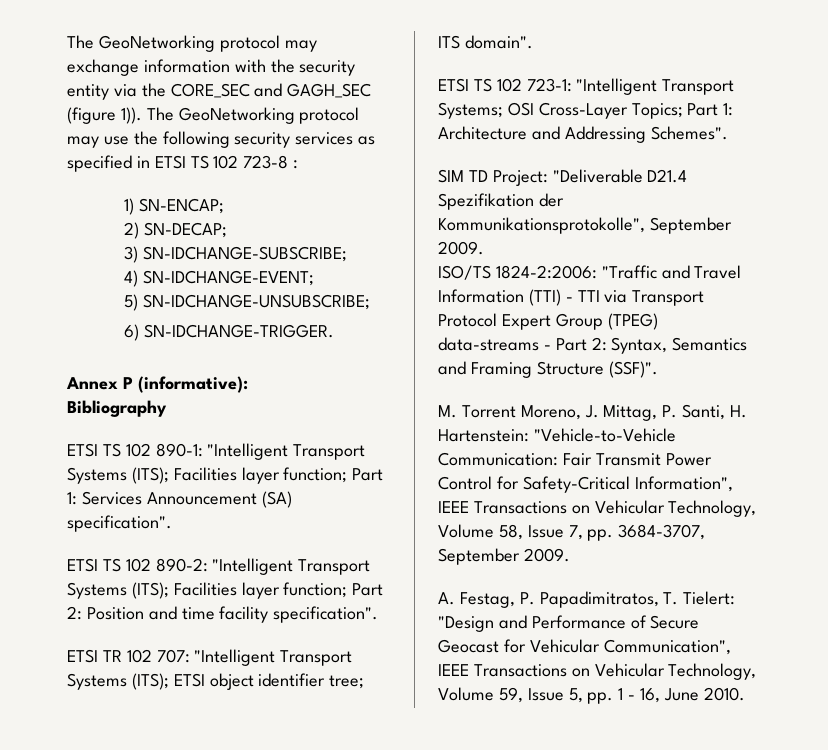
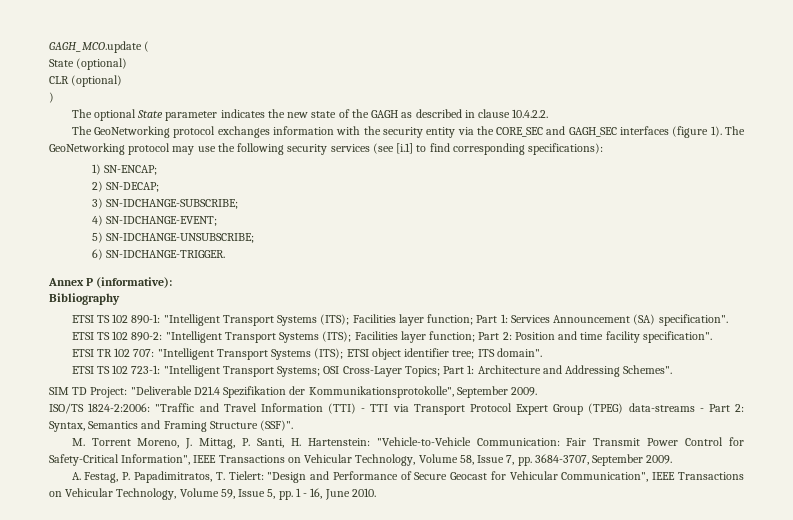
[67,35,317,52] [67,59,139,76] The GeoNetworking protocol may exchange -> [49,41,150,53] [49,58,128,70] [49,75,123,87] [49,92,54,103] [71,109,549,121] [71,126,270,138] GAGH_MCO.update ( // State (optional) // CLR (optional) // ) // The optional State parameter indicates the new state of the GAGH as described in clause 10.4.2.2. // The GeoNetworking protocol exchanges
[67,107,142,124] (figure 1)). -> [620,126,722,138] interfaces (figure 1).
[358,136,376,145] [67,155,299,172] as specified in ETSI TS 102 723-8 : -> [372,143,604,155] (see [i.1] to find corresponding specifications):

